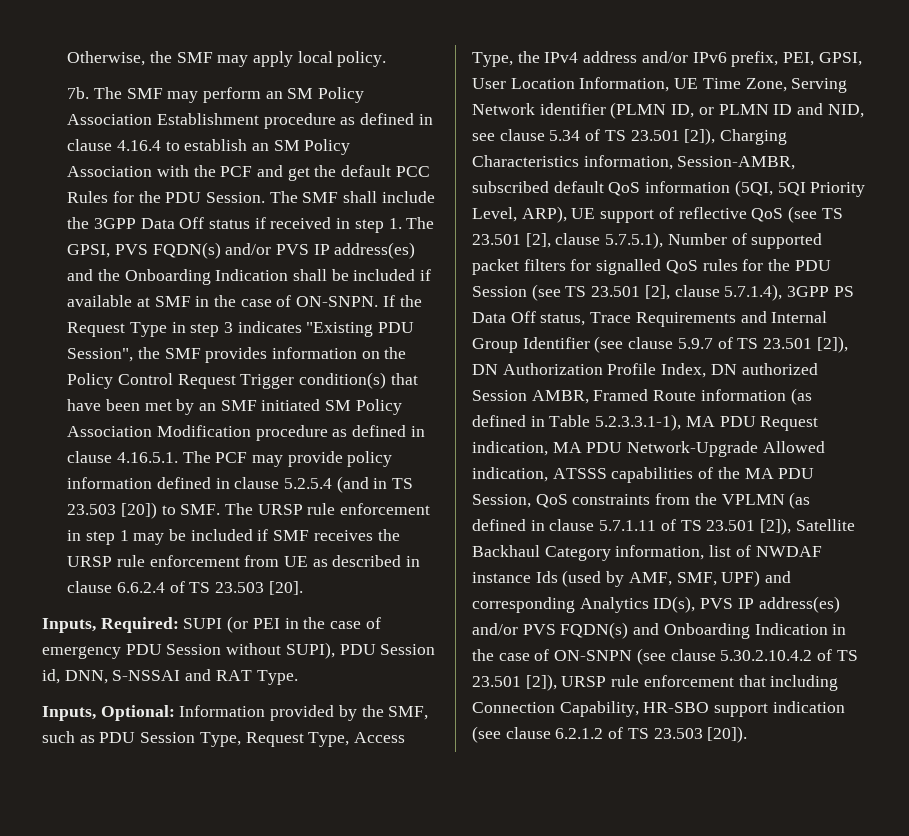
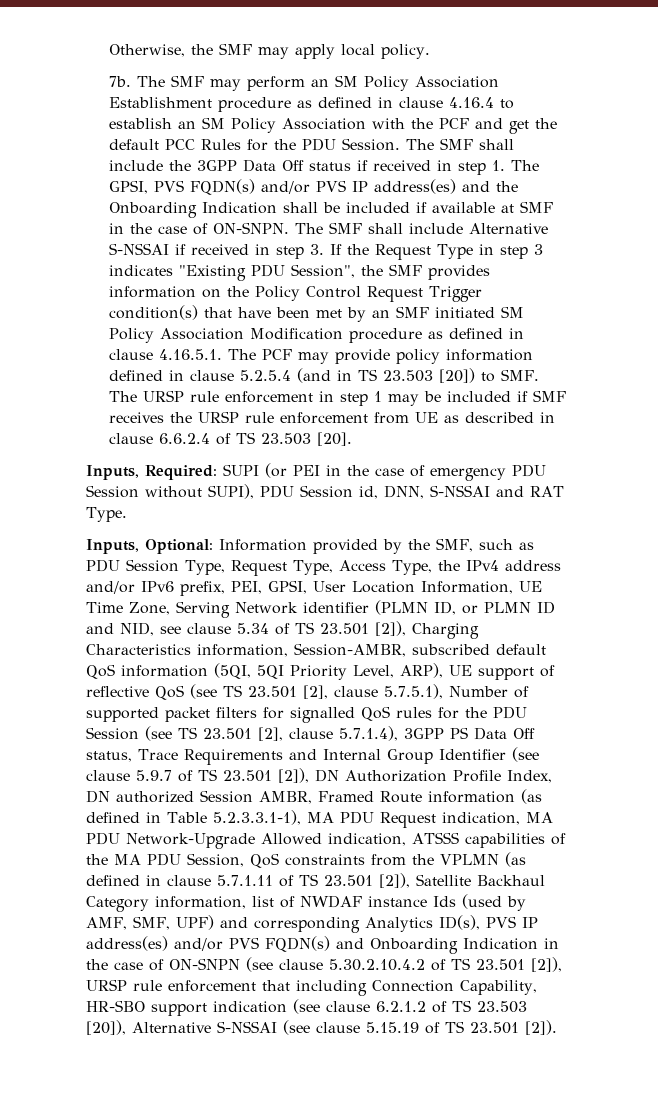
(379, 301) none -> [295,222,549,234] [109,243,325,259] The SMF shall include Alternative S-NSSAI if received in step 3.
[707,726,748,743] [20]). -> [86,1020,557,1035] [20]), Alternative S-NSSAI (see clause 5.15.19 of TS 23.501 [2]).

